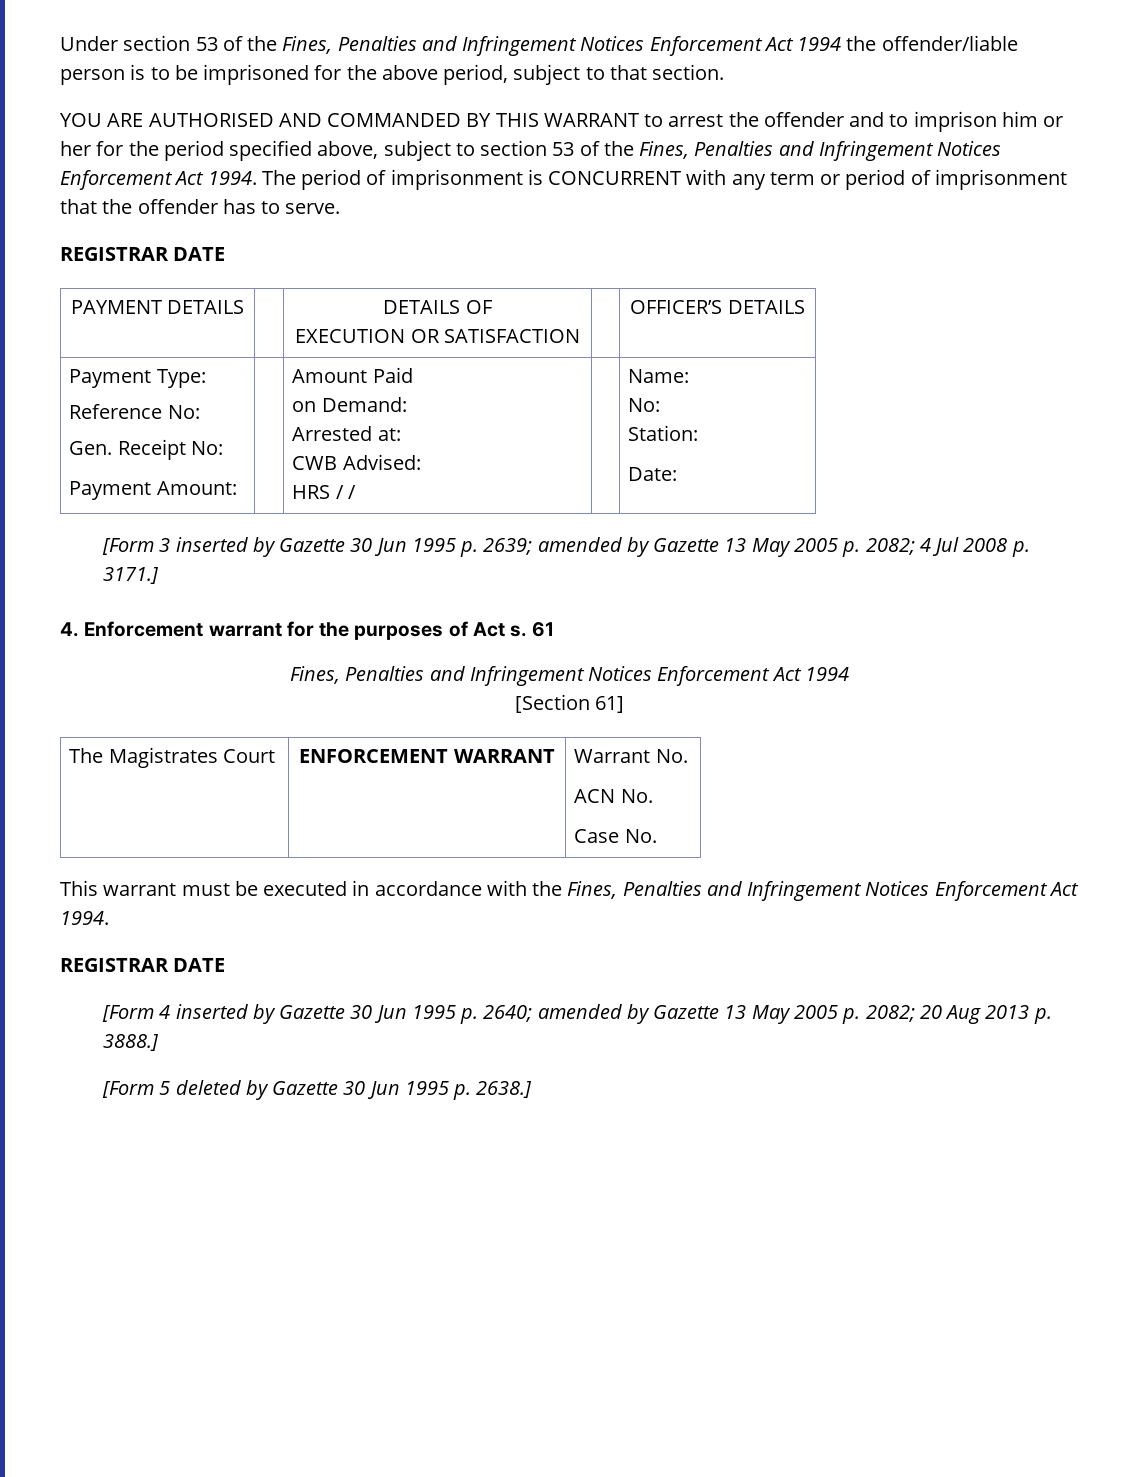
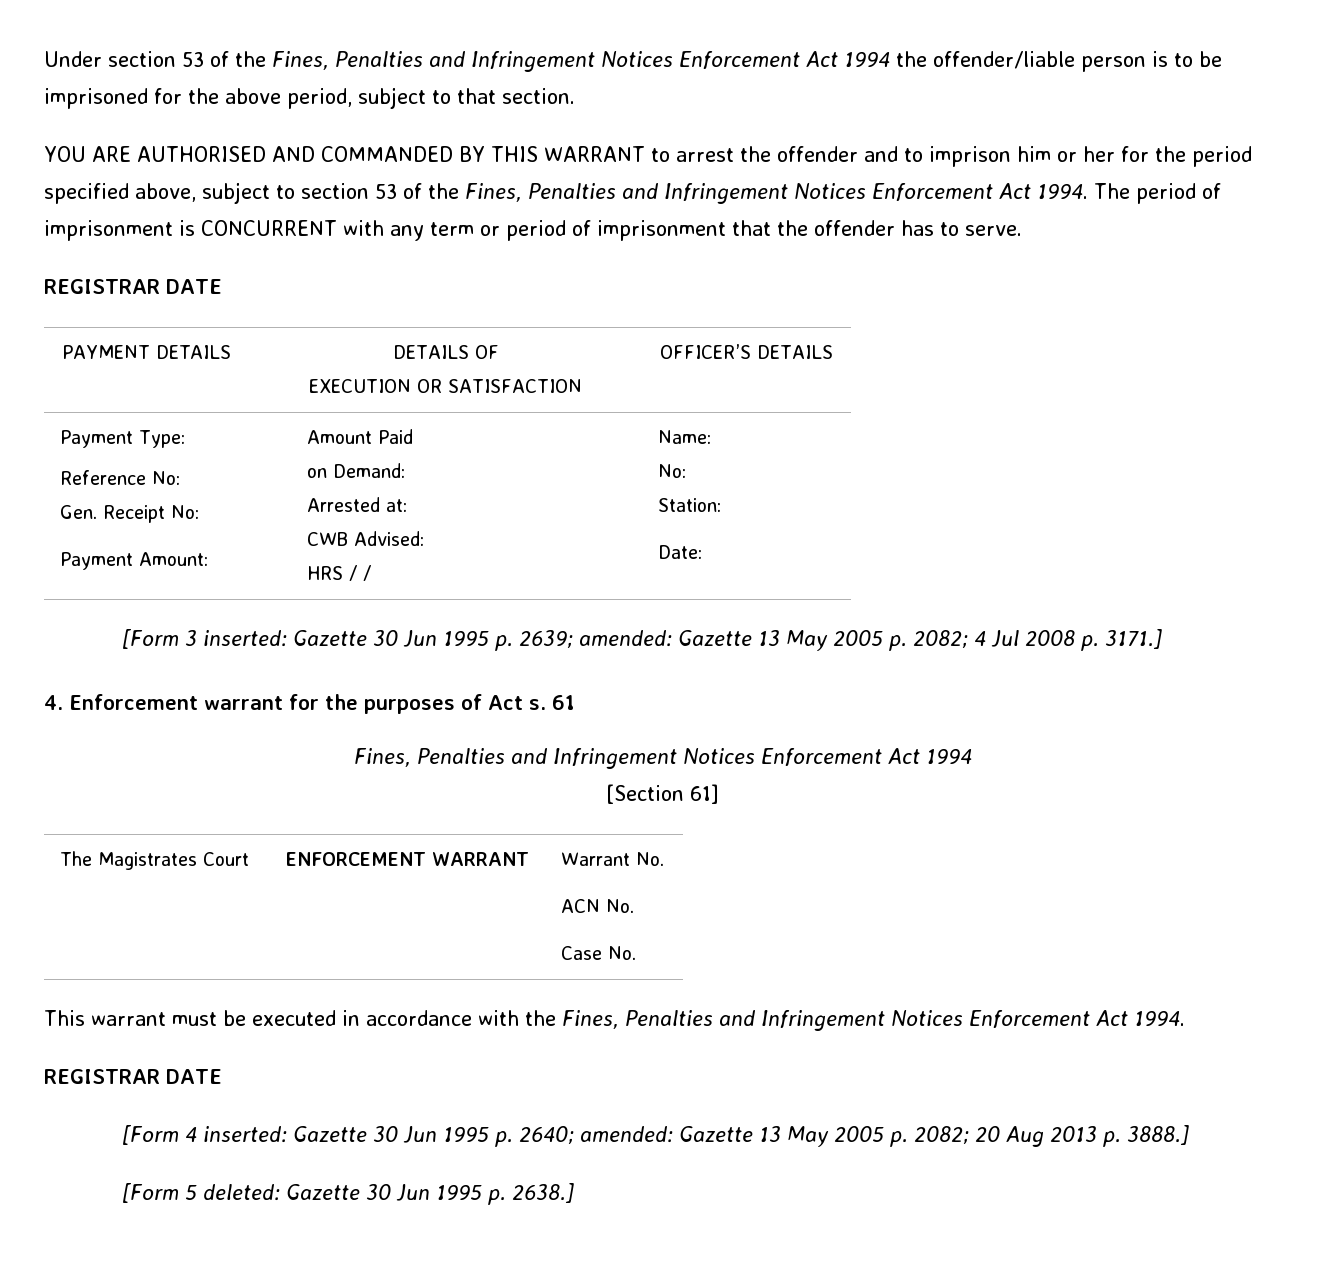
[175,537,276,557] inserted by -> [203,630,288,647] inserted:
[537,537,650,557] amended by -> [579,630,673,647] amended:
[175,1004,276,1024] inserted by -> [203,1126,288,1143] inserted:
[537,1004,650,1024] amended by -> [580,1126,674,1143] amended:
[175,1080,269,1100] deleted by -> [203,1184,281,1201] deleted:

